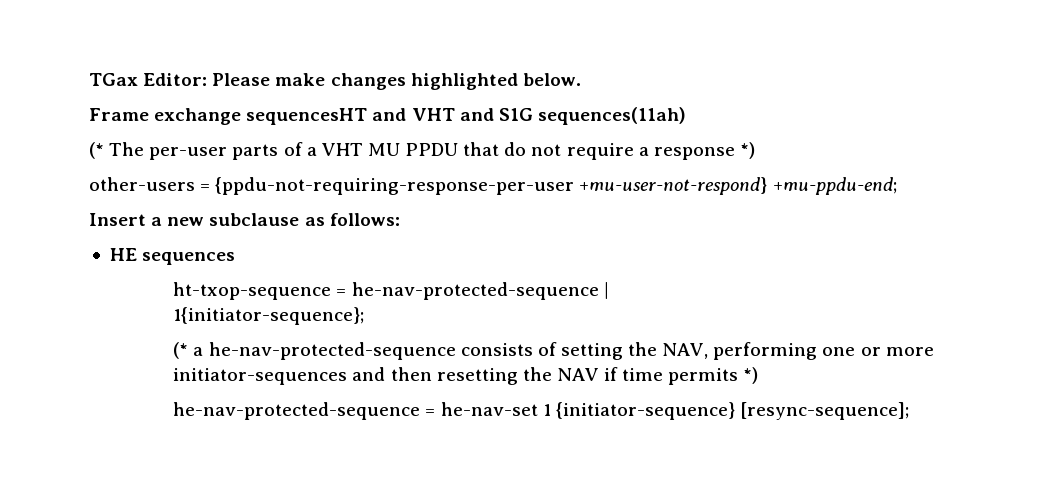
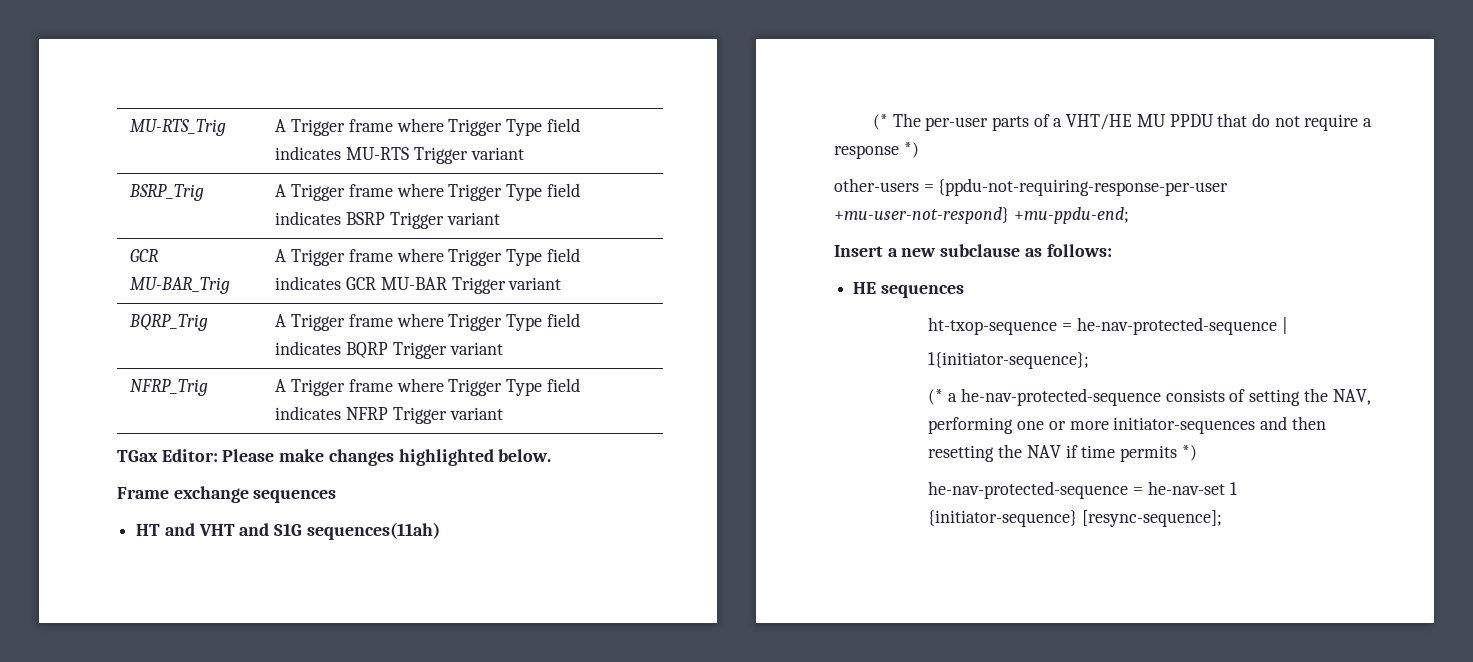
(89, 79) none -> [130,119,227,136] [275,118,580,136] [275,146,524,164] [129,184,205,201] [275,183,580,201] [275,211,500,229] [130,249,160,262] [130,277,231,294] [275,248,580,266] [275,276,562,294] [129,314,209,331] [275,313,580,331] [275,341,503,359] [130,379,209,396] [275,378,580,396] [275,406,503,424] MU-RTS_Trig | A Trigger frame where Trigger Type field indicates MU-RTS Trigger variant // BSRP_Trig | A Trigger frame where Trigger Type field indicates BSRP Trigger variant // GCR MU-BAR_Trig | A Trigger frame where Trigger Type field indicates GCR MU-BAR Trigger variant // BQRP_Trig | A Trigger frame where Trigger Type field indicates BQRP Trigger variant // NFRP_Trig | A Trigger frame where Trigger Type field indicates NFRP Trigger variant //
[246,108,368,125] sequencesHT -> [253,490,337,503] [136,524,161,536] sequences // HT
[321,143,363,156] VHT -> [1066,114,1133,130] VHT/HE

